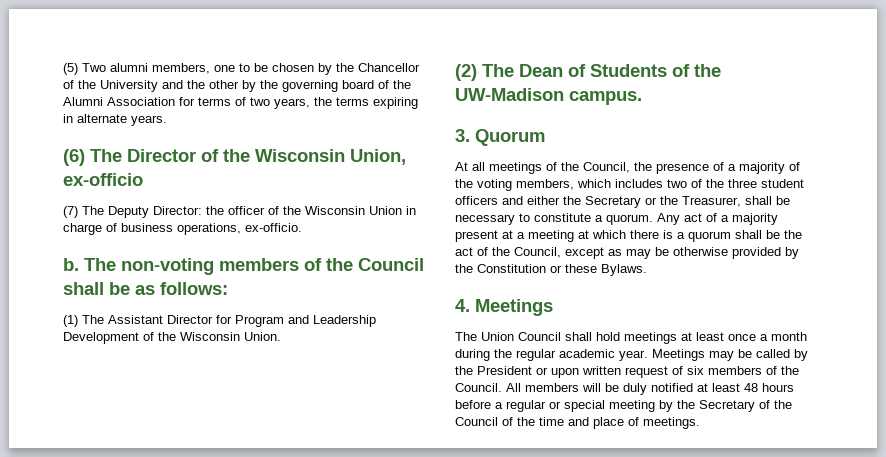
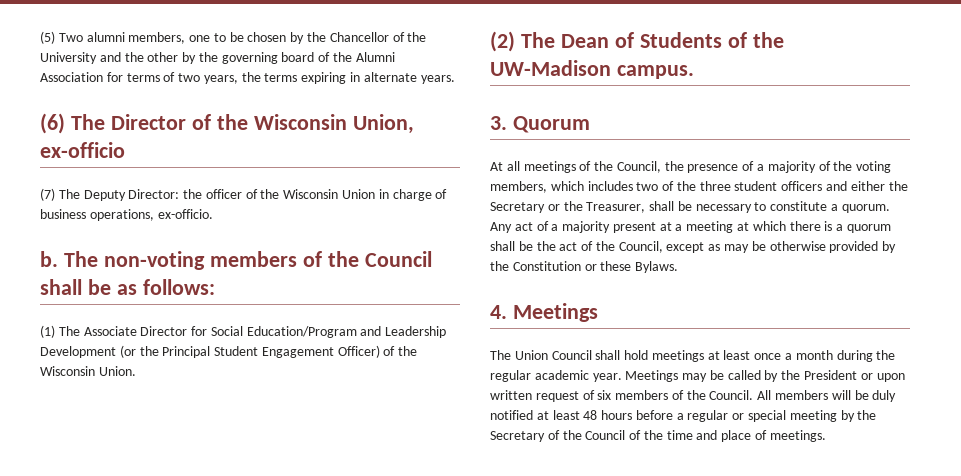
[108,315,163,324] Assistant -> [83,326,137,336] Associate
[235,315,284,327] Program -> [210,326,357,338] Social Education/Program
(139, 338) none -> [119,345,380,358] (or the Principal Student Engagement Officer)

